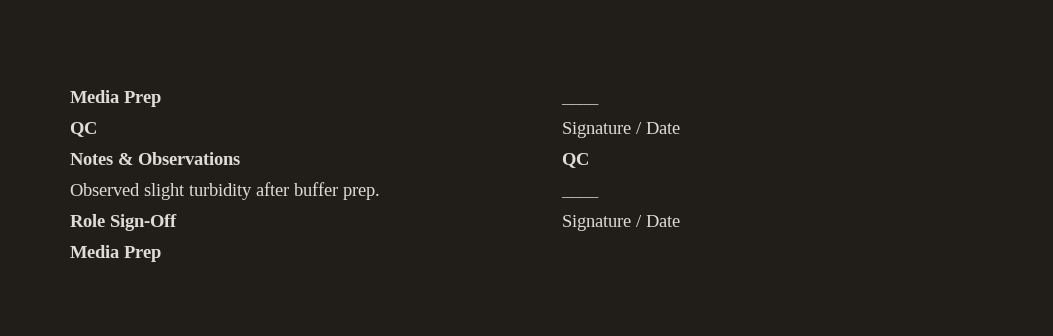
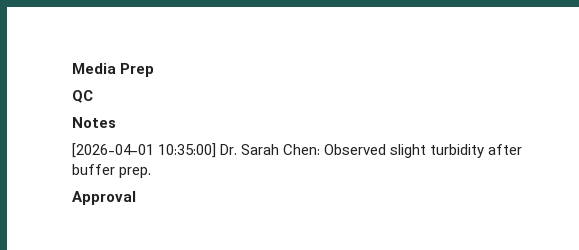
[118,152,240,165] & Observations // -> [72,143,321,158] // [2026-04-01 10:35:00] Dr. Sarah Chen:
[70,214,177,231] [70,245,161,262] [561,103,599,105] [562,122,680,138] [562,153,589,168] [561,196,599,198] [562,215,680,231] Role Sign-Off // Media Prep // ____ // Signature / Date // QC // ____ // Signature / Date -> [72,191,136,205] Approval

